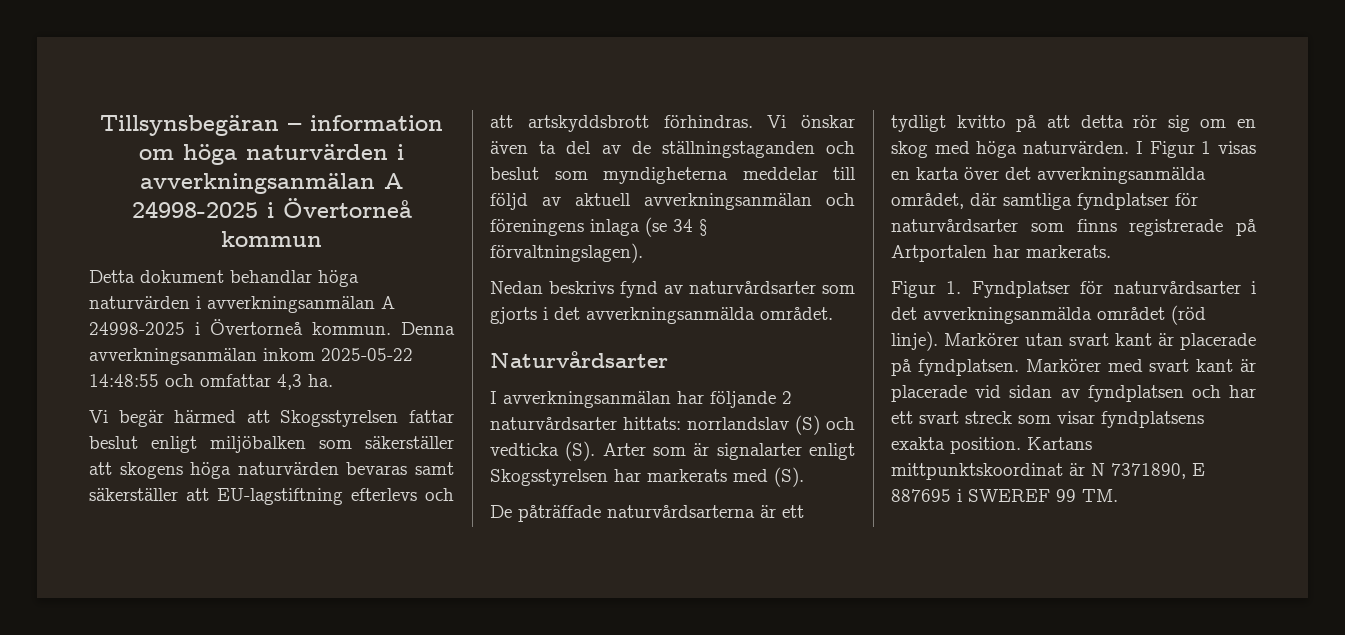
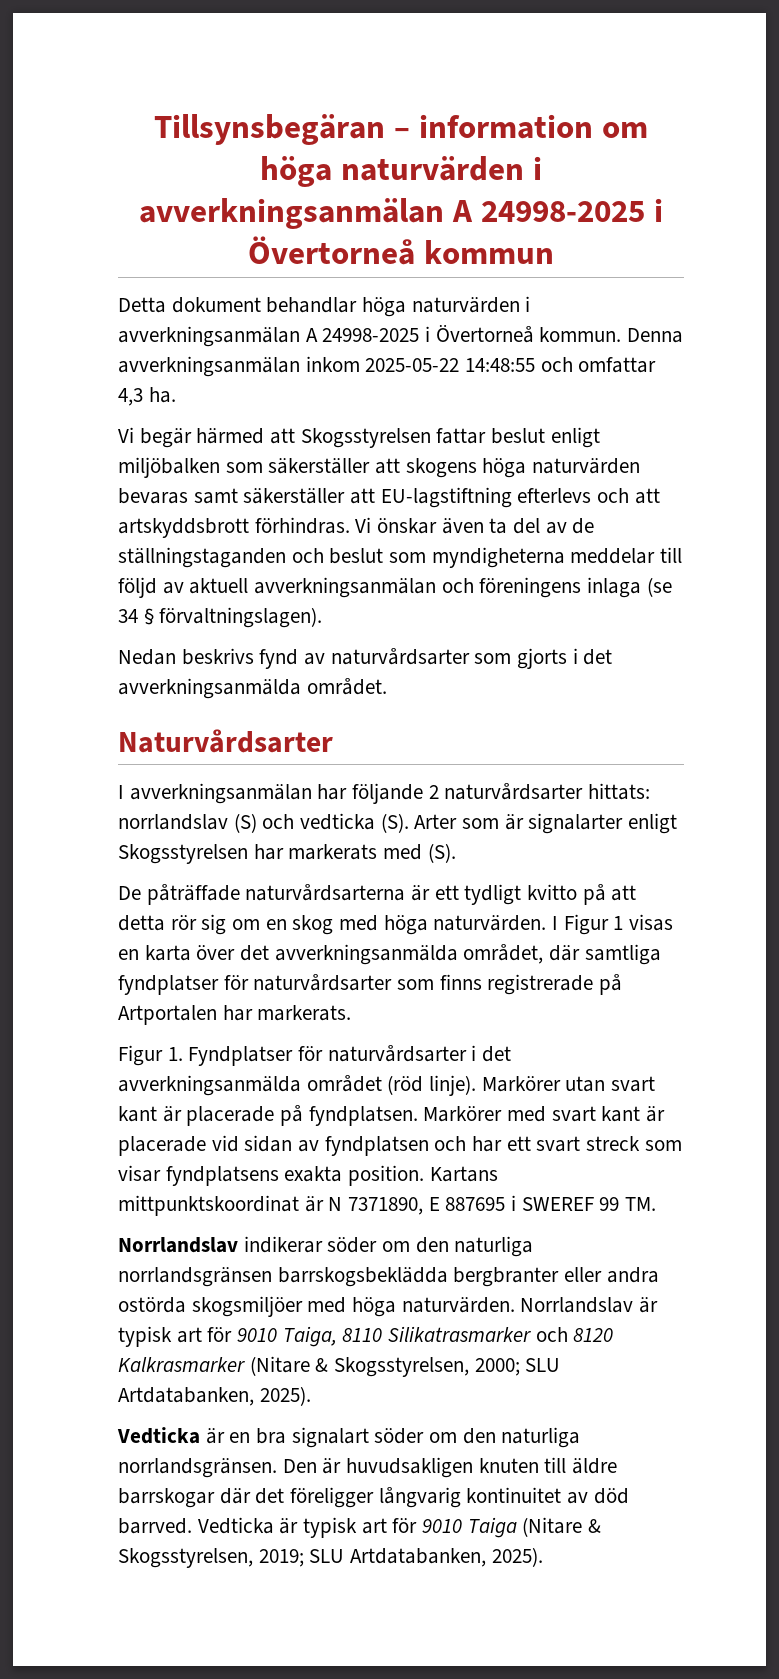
(1118, 495) none -> [118,1236,534,1257] [118,1267,659,1287] [118,1296,659,1317] [118,1326,614,1347] [118,1356,561,1377] [118,1386,311,1406] [117,1427,581,1448] [118,1457,618,1478] [118,1487,629,1508] [118,1517,602,1538] [118,1547,543,1568] // Norrlandslav indikerar söder om den naturliga norrlandsgränsen barrskogsbeklädda bergbranter eller andra ostörda skogsmiljöer med höga naturvärden. Norrlandslav är typisk art för 9010 Taiga, 8110 Silikatrasmarker och 8120 Kalkrasmarker (Nitare & Skogsstyrelsen, 2000; SLU Artdatabanken, 2025). // Vedticka är en bra signalart söder om den naturliga norrlandsgränsen. Den är huvudsakligen knuten till äldre barrskogar där det föreligger långvarig kontinuitet av död barrved. Vedticka är typisk art för 9010 Taiga (Nitare & Skogsstyrelsen, 2019; SLU Artdatabanken, 2025).

